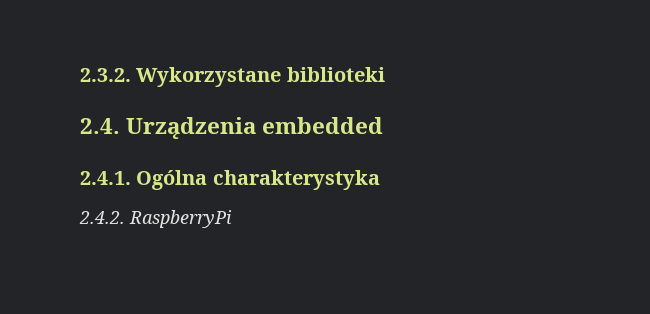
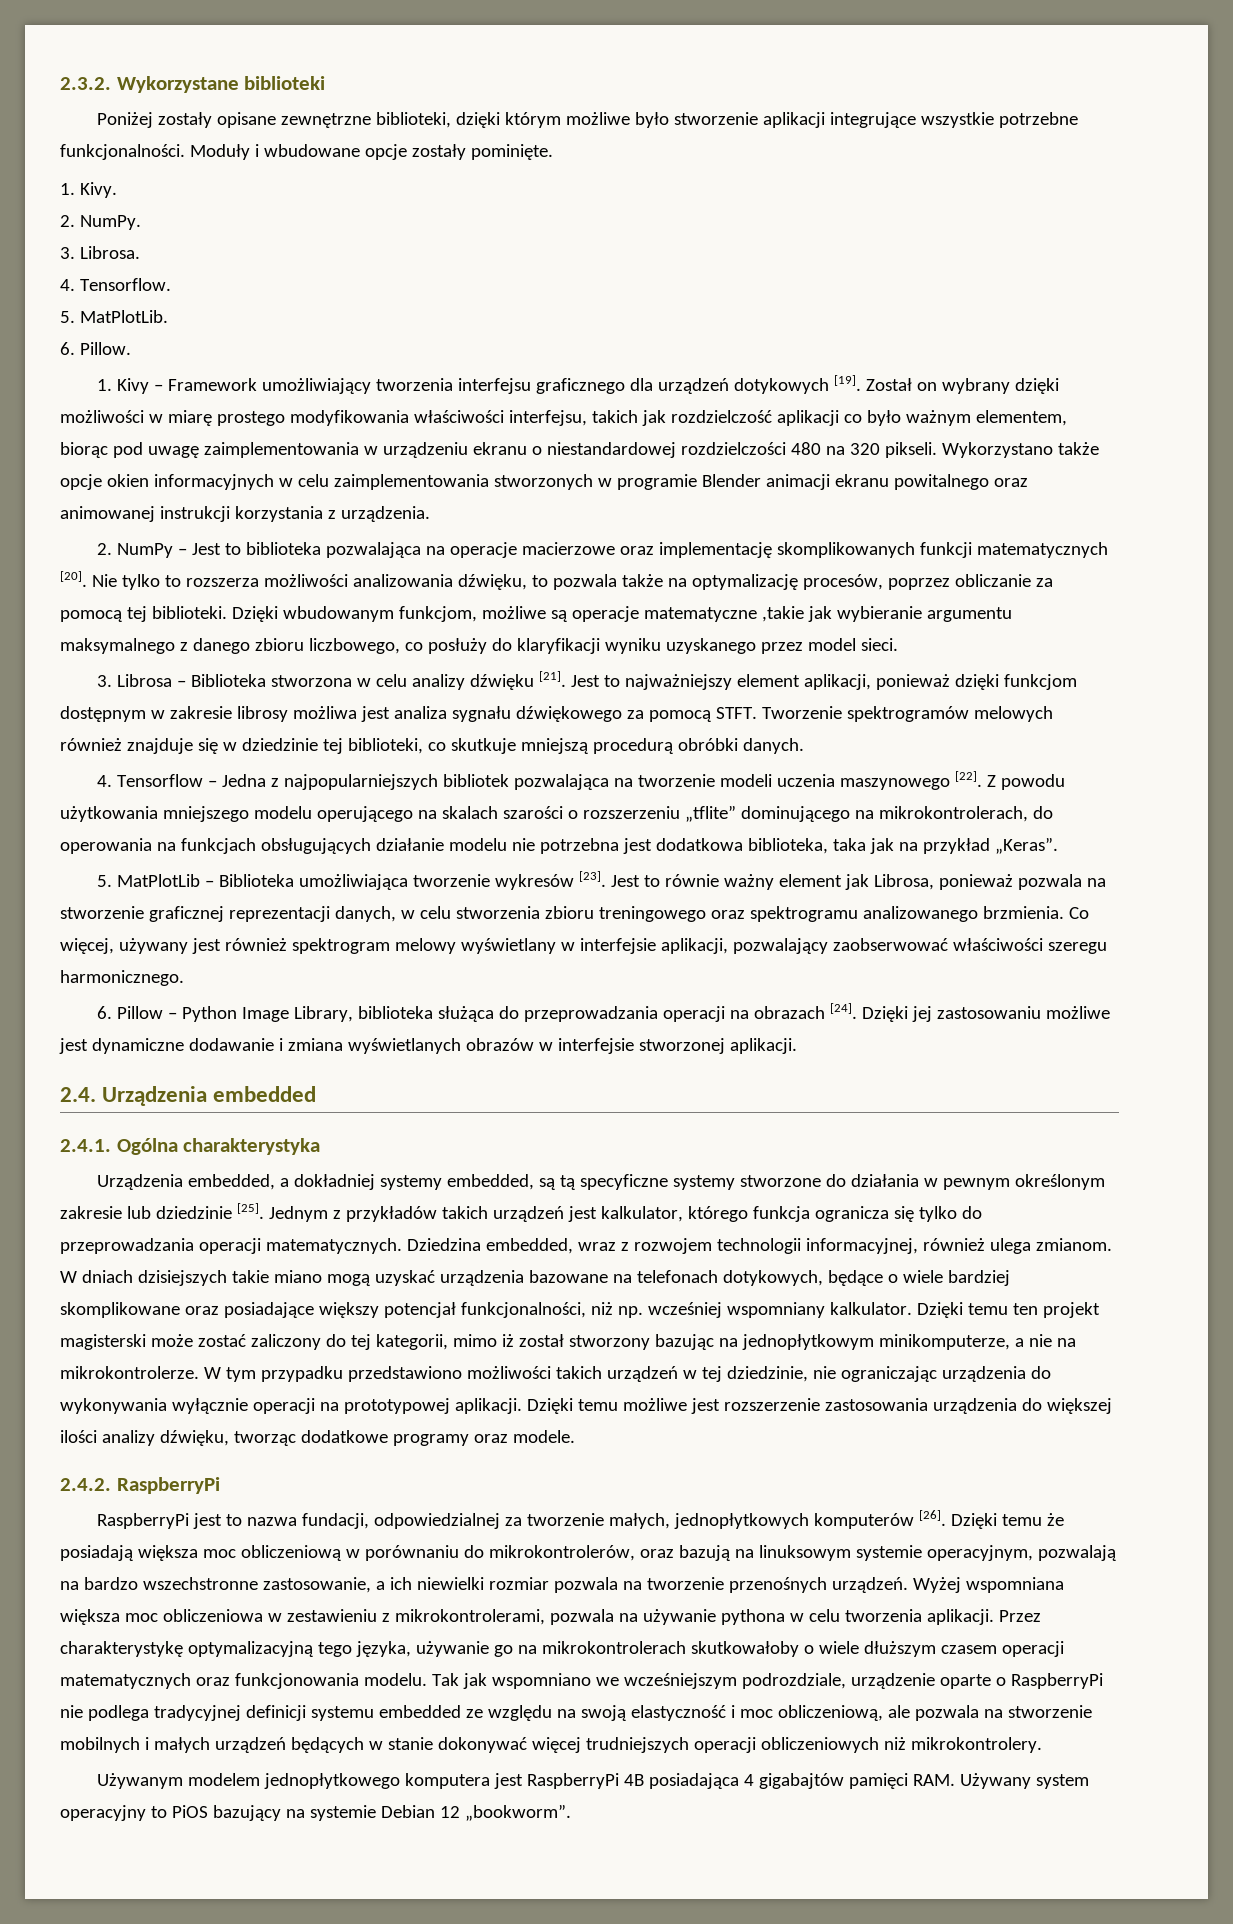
(385, 74) none -> [96,112,1078,128] [60,144,553,160] [60,182,117,198] [60,215,141,230] [60,246,140,259] [60,278,171,291] [60,310,168,323] [60,342,131,355] [96,375,1059,394] [60,410,1067,426] [60,442,1099,458] [60,474,1028,490] [60,506,430,522] [96,542,1108,558] [60,571,1053,590] [60,606,1012,622] [60,638,898,654] [96,671,1077,690] [60,706,1053,722] [60,738,804,754] [96,771,1065,790] [60,805,1053,822] [60,837,1058,854] [96,871,1106,890] [60,906,1089,922] [60,938,1107,954] [60,970,184,986] [96,1003,1110,1022] [59,1038,797,1054] // Poniżej zostały opisane zewnętrzne biblioteki, dzięki którym możliwe było stworzenie aplikacji integrujące wszystkie potrzebne funkcjonalności. Moduły i wbudowane opcje zostały pominięte. // 1. Kivy. // 2. NumPy. // 3. Librosa. // 4. Tensorflow. // 5. MatPlotLib. // 6. Pillow. // 1. Kivy – Framework umożliwiający tworzenia interfejsu graficznego dla urządzeń dotykowych [19]. Został on wybrany dzięki możliwości w miarę prostego modyfikowania właściwości interfejsu, takich jak rozdzielczość aplikacji co było ważnym elementem, biorąc pod uwagę zaimplementowania w urządzeniu ekranu o niestandardowej rozdzielczości 480 na 320 pikseli. Wykorzystano także opcje okien informacyjnych w celu zaimplementowania stworzonych w programie Blender animacji ekranu powitalnego oraz animowanej instrukcji korzystania z urządzenia. // 2. NumPy – Jest to biblioteka pozwalająca na operacje macierzowe oraz implementację skomplikowanych funkcji matematycznych [20]. Nie tylko to rozszerza możliwości analizowania dźwięku, to pozwala także na optymalizację procesów, poprzez obliczanie za pomocą tej biblioteki. Dzięki wbudowanym funkcjom, możliwe są operacje matematyczne ,takie jak wybieranie argumentu maksymalnego z danego zbioru liczbowego, co posłuży do klaryfikacji wyniku uzyskanego przez model sieci. // 3. Librosa – Biblioteka stworzona w celu analizy dźwięku [21]. Jest to najważniejszy element aplikacji, ponieważ dzięki funkcjom dostępnym w zakresie librosy możliwa jest analiza sygnału dźwiękowego za pomocą STFT. Tworzenie spektrogramów melowych również znajduje się w dziedzinie tej biblioteki, co skutkuje mniejszą procedurą obróbki danych. // 4. Tensorflow – Jedna z najpopularniejszych bibliotek pozwalająca na tworzenie modeli uczenia maszynowego [22]. Z powodu użytkowania mniejszego modelu operującego na skalach szarości o rozszerzeniu „tflite” dominującego na mikrokontrolerach, do operowania na funkcjach obsługujących działanie modelu nie potrzebna jest dodatkowa biblioteka, taka jak na przykład „Keras”. // 5. MatPlotLib – Biblioteka umożliwiająca tworzenie wykresów [23]. Jest to równie ważny element jak Librosa, ponieważ pozwala na stworzenie graficznej reprezentacji danych, w celu stworzenia zbioru treningowego oraz spektrogramu analizowanego brzmienia. Co więcej, używany jest również spektrogram melowy wyświetlany w interfejsie aplikacji, pozwalający zaobserwować właściwości szeregu harmonicznego. // 6. Pillow – Python Image Library, biblioteka służąca do przeprowadzania operacji na obrazach [24]. Dzięki jej zastosowaniu możliwe jest dynamiczne dodawanie i zmiana wyświetlanych obrazów w interfejsie stworzonej aplikacji.
[79,210,232,228] 2.4.2. RaspberryPi -> [96,1174,1105,1190] [60,1203,982,1222] [60,1238,1112,1254] [60,1270,1010,1286] [60,1302,1100,1318] [60,1334,1076,1350] [60,1366,1051,1382] [60,1398,1112,1414] [60,1430,575,1446] [60,1477,220,1494] [96,1510,1064,1529] [60,1545,1116,1561] [60,1577,1064,1593] [60,1609,1041,1625] [60,1641,1064,1657] [60,1673,1103,1689] [60,1705,1092,1721] [60,1737,1042,1753] [96,1773,1089,1789] [60,1804,571,1821] Urządzenia embedded, a dokładniej systemy embedded, są tą specyficzne systemy stworzone do działania w pewnym określonym zakresie lub dziedzinie [25]. Jednym z przykładów takich urządzeń jest kalkulator, którego funkcja ogranicza się tylko do przeprowadzania operacji matematycznych. Dziedzina embedded, wraz z rozwojem technologii informacyjnej, również ulega zmianom. W dniach dzisiejszych takie miano mogą uzyskać urządzenia bazowane na telefonach dotykowych, będące o wiele bardziej skomplikowane oraz posiadające większy potencjał funkcjonalności, niż np. wcześniej wspomniany kalkulator. Dzięki temu ten projekt magisterski może zostać zaliczony do tej kategorii, mimo iż został stworzony bazując na jednopłytkowym minikomputerze, a nie na mikrokontrolerze. W tym przypadku przedstawiono możliwości takich urządzeń w tej dziedzinie, nie ograniczając urządzenia do wykonywania wyłącznie operacji na prototypowej aplikacji. Dzięki temu możliwe jest rozszerzenie zastosowania urządzenia do większej ilości analizy dźwięku, tworząc dodatkowe programy oraz modele. // 2.4.2. RaspberryPi // RaspberryPi jest to nazwa fundacji, odpowiedzialnej za tworzenie małych, jednopłytkowych komputerów [26]. Dzięki temu że posiadają większa moc obliczeniową w porównaniu do mikrokontrolerów, oraz bazują na linuksowym systemie operacyjnym, pozwalają na bardzo wszechstronne zastosowanie, a ich niewielki rozmiar pozwala na tworzenie przenośnych urządzeń. Wyżej wspomniana większa moc obliczeniowa w zestawieniu z mikrokontrolerami, pozwala na używanie pythona w celu tworzenia aplikacji. Przez charakterystykę optymalizacyjną tego języka, używanie go na mikrokontrolerach skutkowałoby o wiele dłuższym czasem operacji matematycznych oraz funkcjonowania modelu. Tak jak wspomniano we wcześniejszym podrozdziale, urządzenie oparte o RaspberryPi nie podlega tradycyjnej definicji systemu embedded ze względu na swoją elastyczność i moc obliczeniową, ale pozwala na stworzenie mobilnych i małych urządzeń będących w stanie dokonywać więcej trudniejszych operacji obliczeniowych niż mikrokontrolery. // Używanym modelem jednopłytkowego komputera jest RaspberryPi 4B posiadająca 4 gigabajtów pamięci RAM. Używany system operacyjny to PiOS bazujący na systemie Debian 12 „bookworm”.

